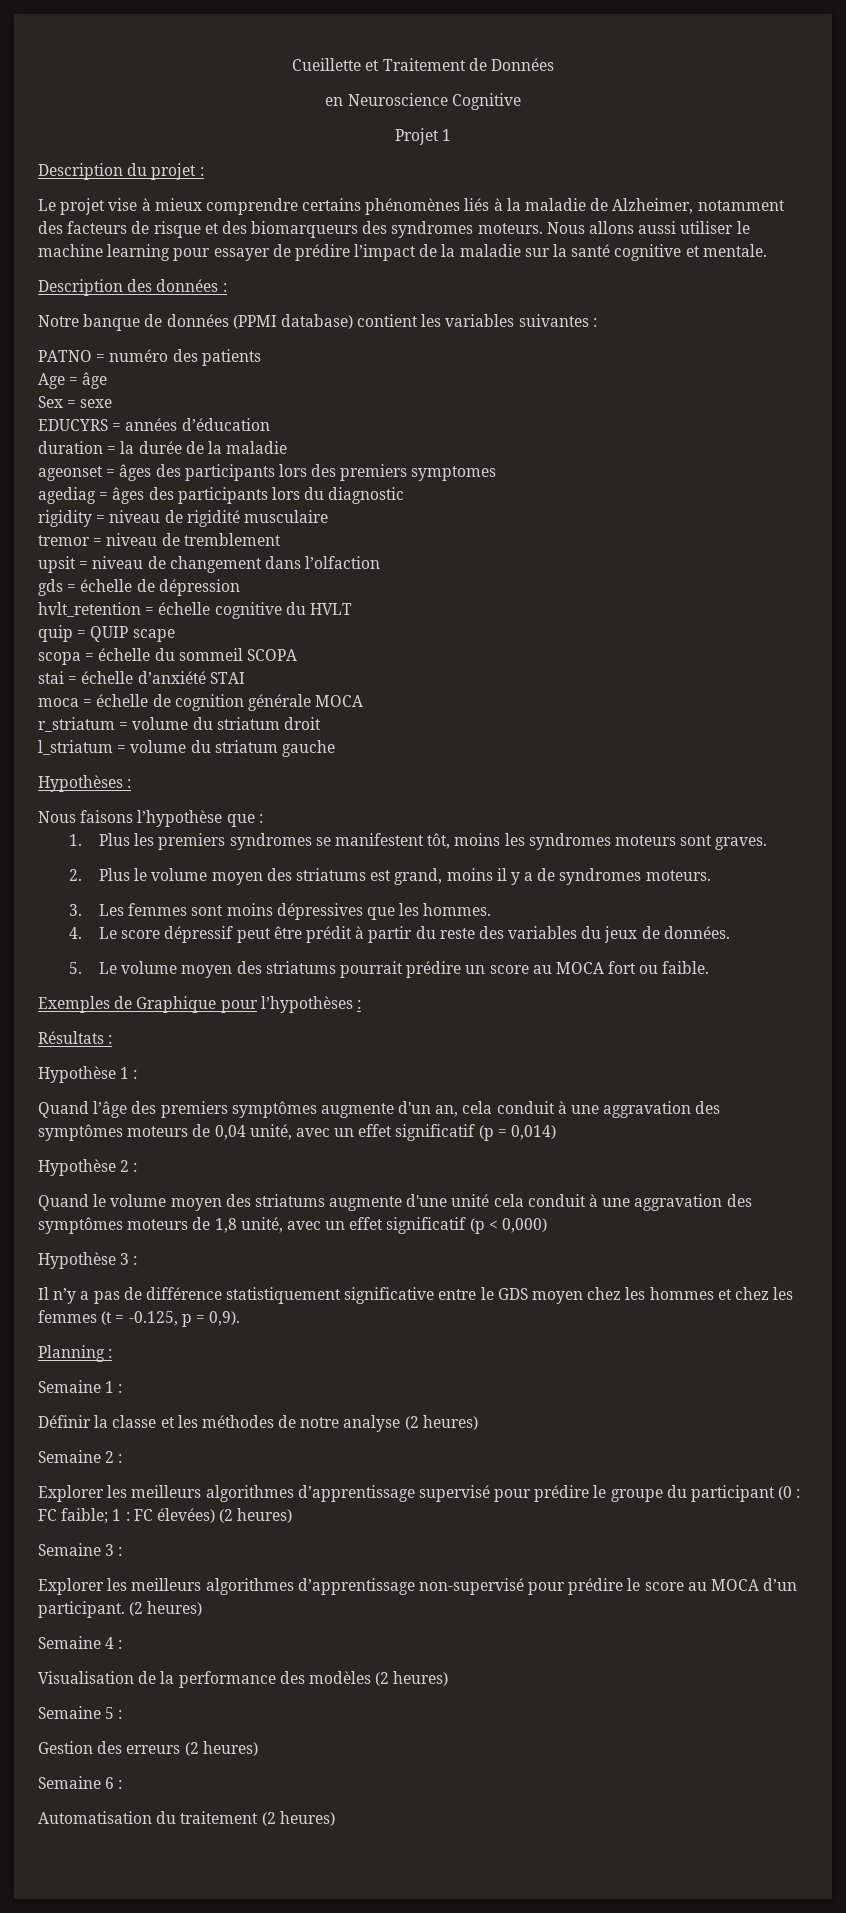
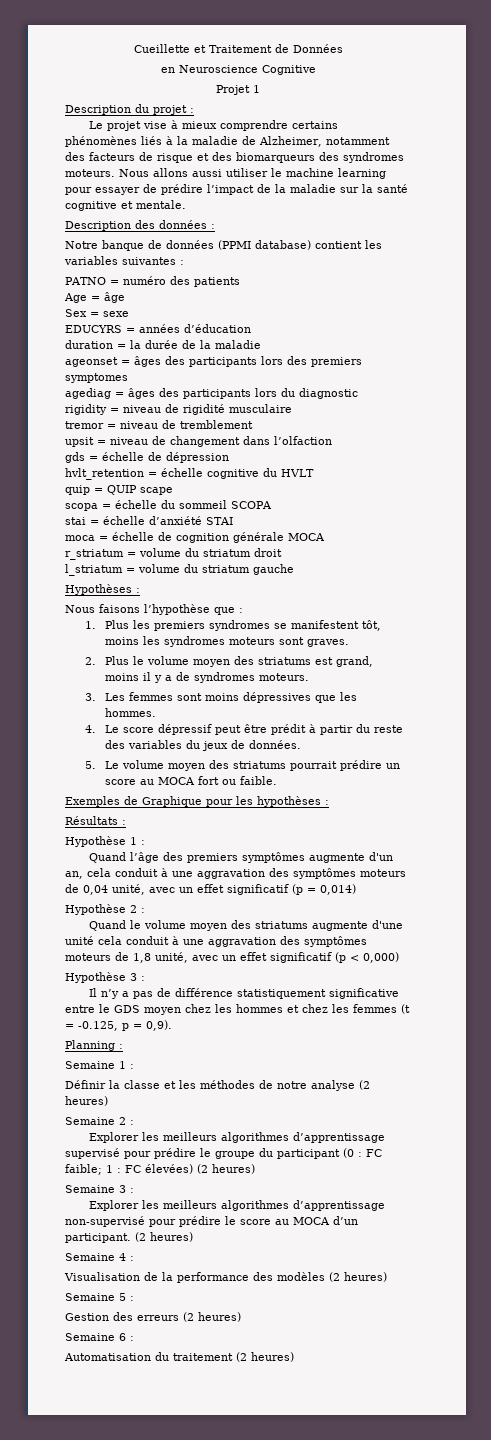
[260,996,353,1013] l’hypothèses -> [236,796,321,807] les hypothèses

